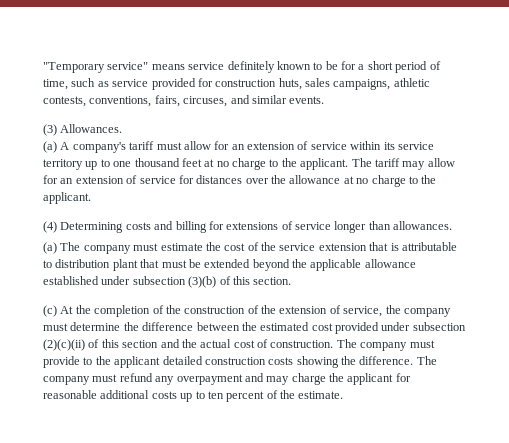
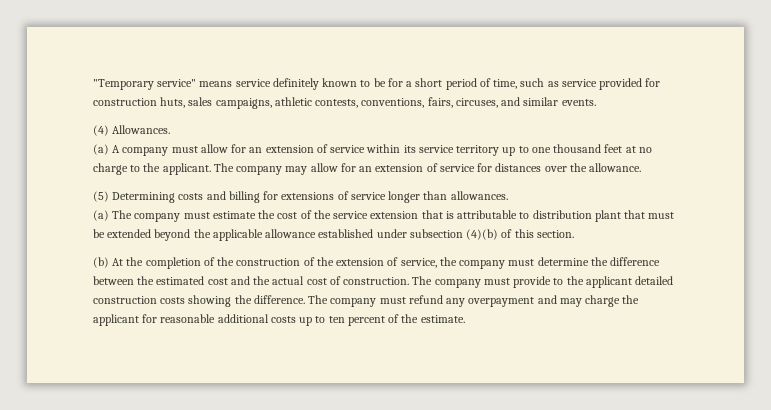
[43,124,57,136] (3) -> [93,125,109,136] (4)
[72,141,155,153] company's tariff -> [122,147,169,156] company
[374,158,400,167] tariff -> [236,166,283,175] company
[289,175,437,187] [43,192,91,204] [43,221,57,233] allowance at no charge to the applicant. // (4) -> [589,163,642,172] [93,191,109,202] allowance. // (5)
[188,276,217,288] (3)(b) -> [466,229,499,240] (4)(b)
[43,305,57,317] (c) -> [93,257,109,268] (b)
[335,322,466,334] [43,339,159,351] provided under subsection (2)(c)(ii) of this section -> (228, 281) none

